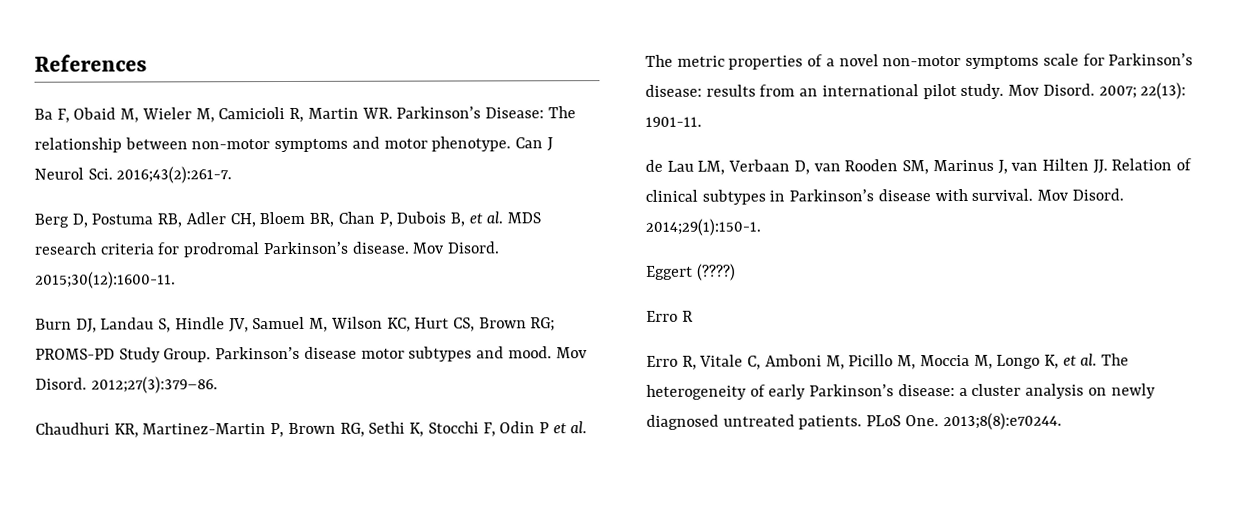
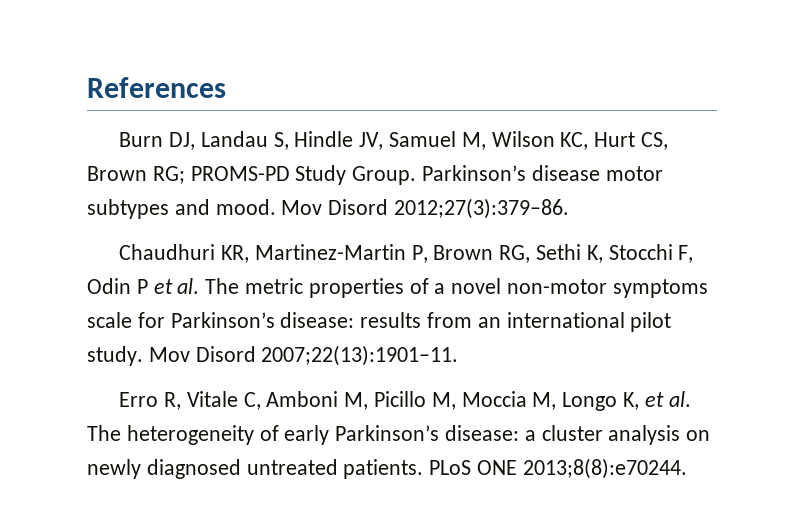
[34,106,576,123] [34,136,553,153] [34,166,233,184] [34,211,542,228] [34,241,500,258] [35,271,176,289] // Ba F, Obaid M, Wieler M, Camicioli R, Martin WR. Parkinson’s Disease: The relationship between non-motor symptoms and motor phenotype. Can J Neurol Sci. 2016;43(2):261-7. // Berg D, Postuma RB, Adler CH, Bloem BR, Chan P, Dubois B, et al. MDS research criteria for prodromal Parkinson’s disease. Mov Disord. 2015;30(12):1600-11. -> (226, 87) none
[35,377,87,390] Disord. -> [328,199,389,215] Disord
[1042,82,1187,100] [645,116,702,127] [645,158,1193,175] [645,188,1124,205] [645,218,761,236] [646,263,736,281] [646,310,693,322] Disord. 2007; 22(13): 1901-11. // de Lau LM, Verbaan D, van Rooden SM, Marinus J, van Hilten JJ. Relation of clinical subtypes in Parkinson’s disease with survival. Mov Disord. 2014;29(1):150-1. // Eggert (????) // Erro R -> [195,345,459,366] Disord 2007;22(13):1901–11.
[904,415,939,427] One. -> [477,460,518,475] ONE

